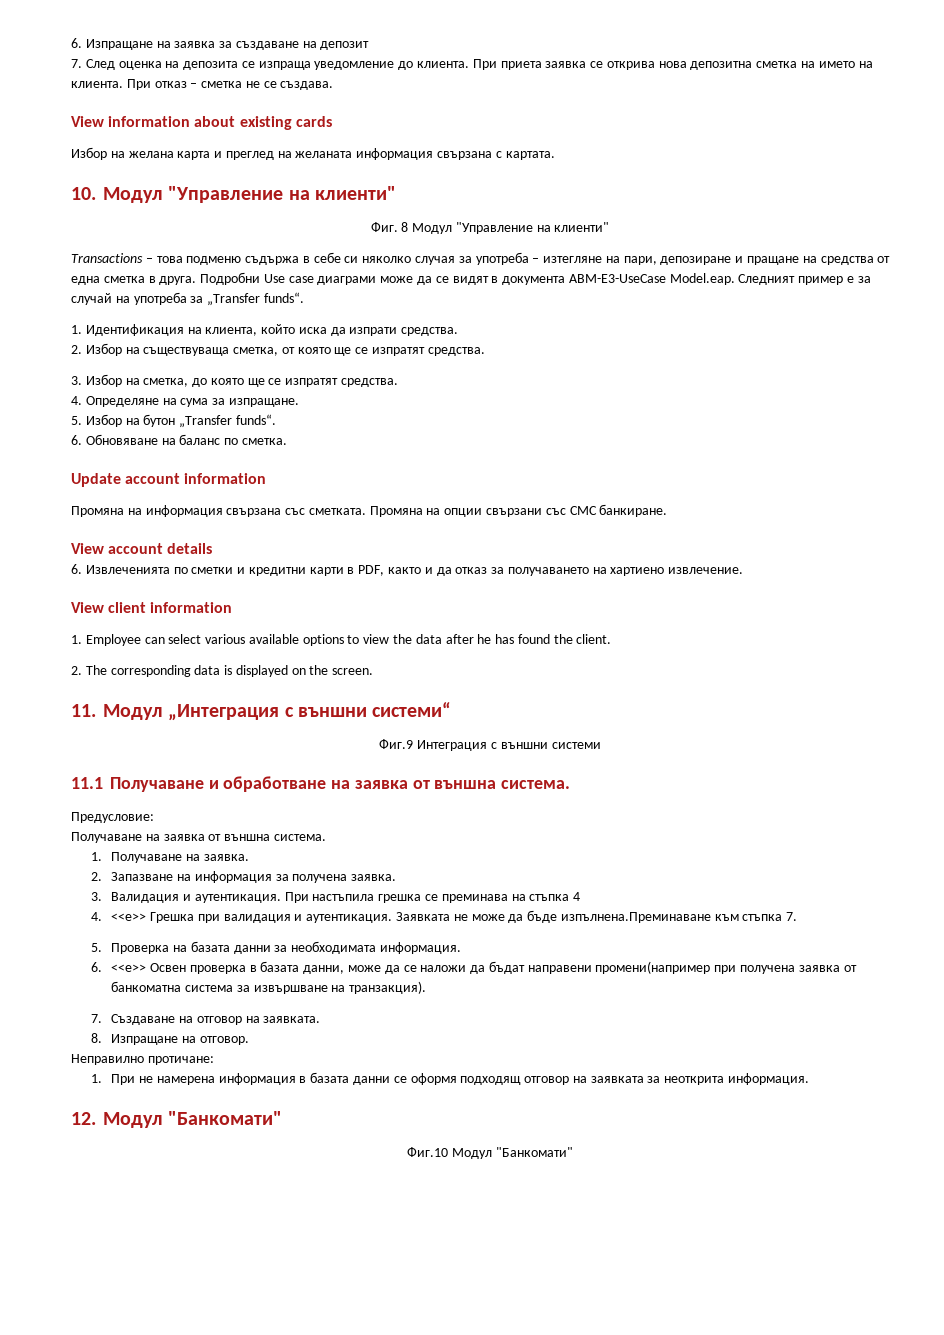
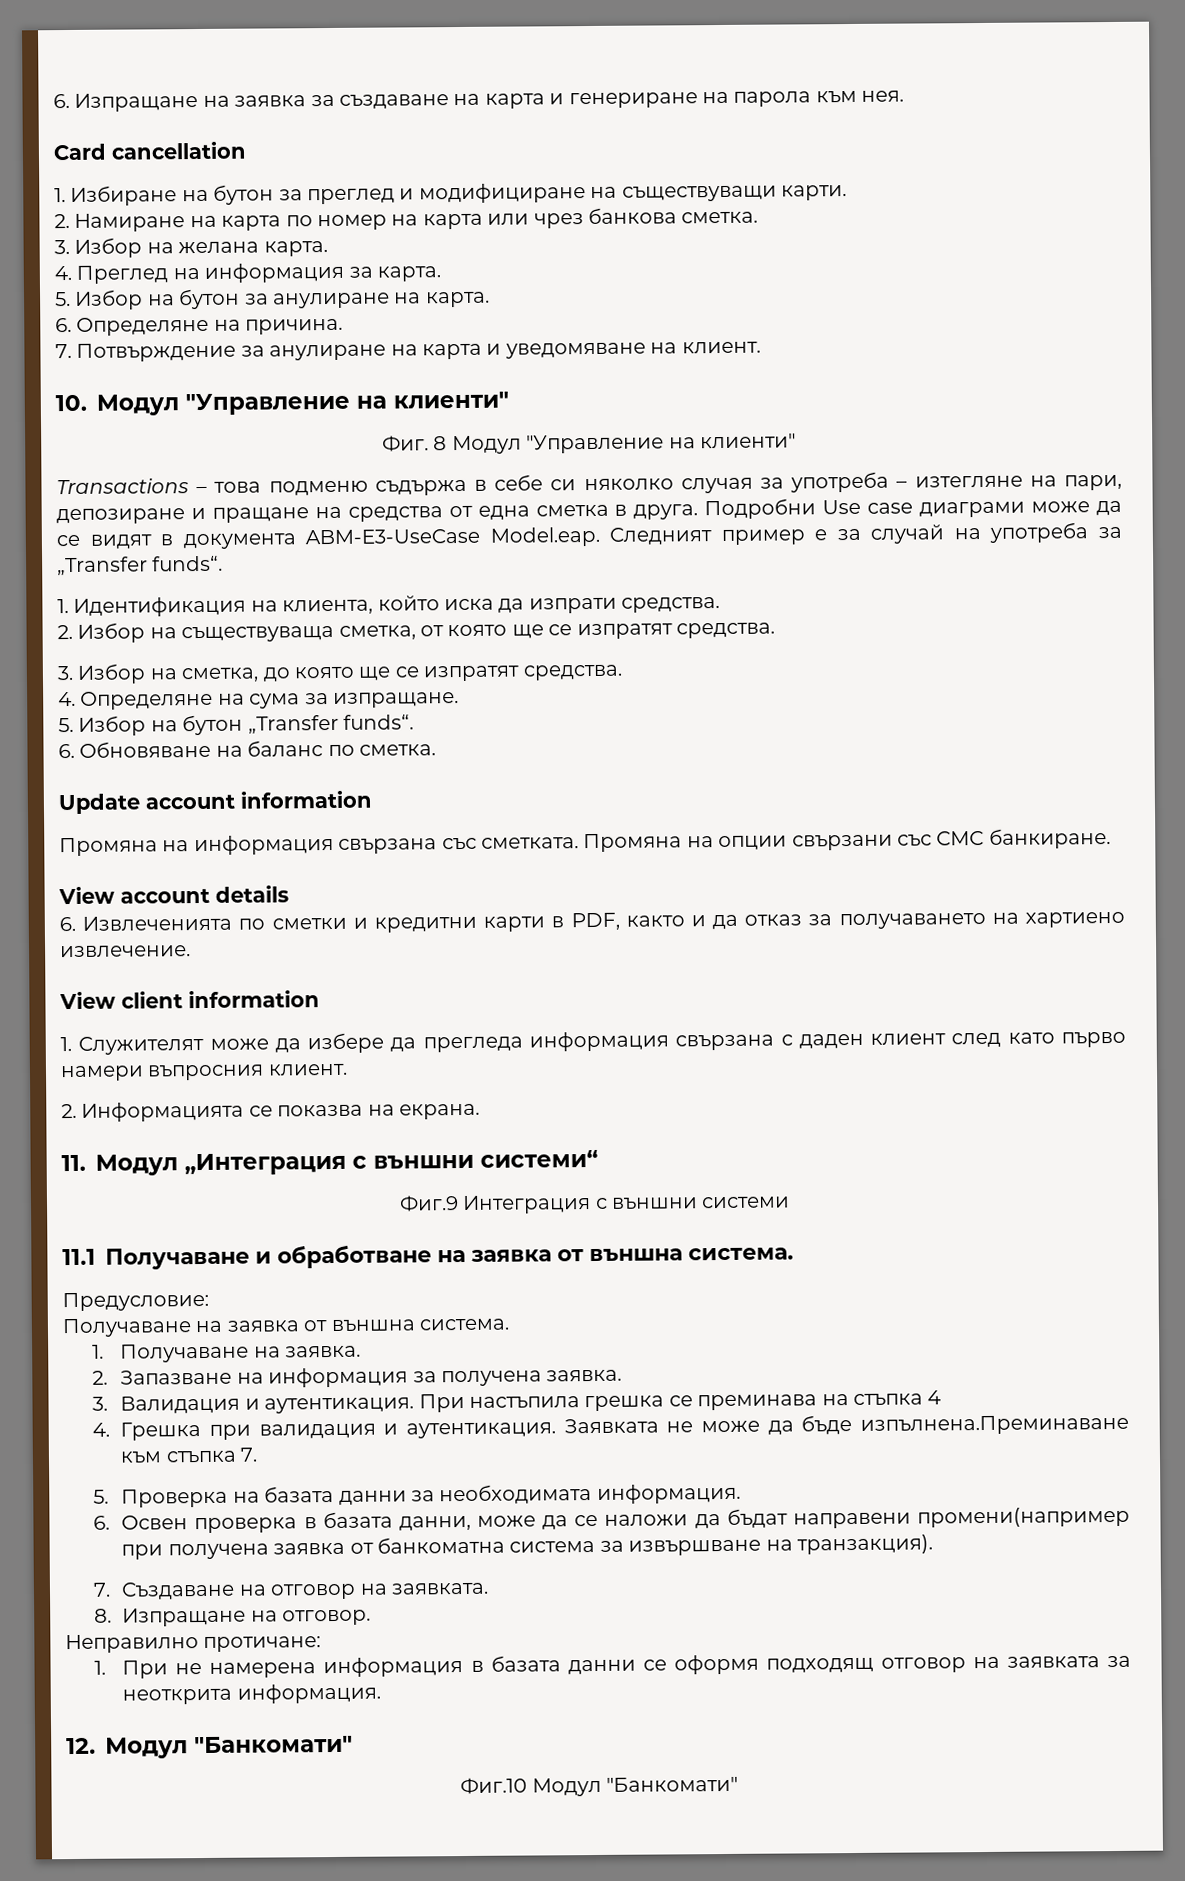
[320,41,370,50] [71,59,873,70] [71,79,334,90] [71,116,332,130] [71,147,555,160] депозит // 7. След оценка на депозита се изпраща уведомление до клиента. При приета заявка се открива нова депозитна сметка на името на клиента. При отказ – сметка не се създава. // View information about existing cards // Избор на желана карта и преглед на желаната информация свързана с картата. -> [484,90,905,109] [53,141,246,161] [54,183,847,206] [54,207,759,232] [54,237,328,258] [54,262,441,284] [55,288,490,310] [55,316,344,336] [55,341,761,362] карта и генериране на парола към нея. // Card cancellation // 1. Избиране на бутон за преглед и модифициране на съществуващи карти. // 2. Намиране на карта по номер на карта или чрез банкова сметка. // 3. Избор на желана карта. // 4. Преглед на информация за карта. // 5. Избор на бутон за анулиране на карта. // 6. Определяне на причина. // 7. Потвърждение за анулиране на карта и уведомяване на клиент.
[85,634,612,646] [71,665,374,677] Employee can select various available options to view the data after he has found the client. // 2. The corresponding data is displayed on the screen. -> [78,1031,1126,1055] [60,1063,348,1082] [61,1101,480,1122] Служителят може да избере да прегледа информация свързана с даден клиент след като първо намери въпросния клиент. // 2. Информацията се показва на екрана.
[111,913,147,921] <<e>> -> (110, 1429) none
[111,964,147,972] <<e>> -> (110, 1522) none

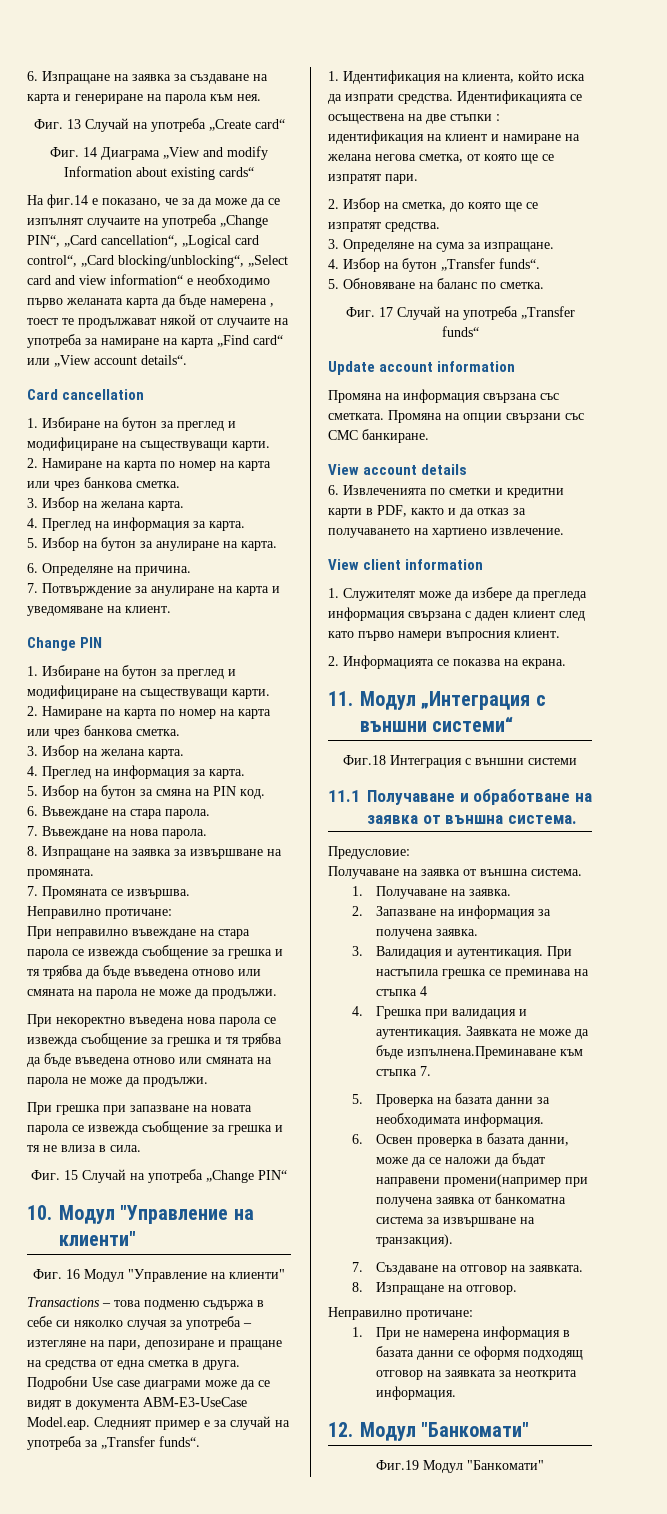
(905, 96) none -> [33,118,285,132] [50,146,268,160] [64,166,254,180] [27,194,280,208] [27,214,268,228] [27,235,259,248] [27,255,288,268] [27,274,270,288] [27,294,274,308] [27,314,289,328] [27,334,283,348] [27,355,187,367] // Фиг. 13 Случай на употреба „Create card“ // Фиг. 14 Диаграма „View and modify Information about existing cards“ // На фиг.14 е показано, че за да може да се изпълнят случаите на употреба „Change PIN“, „Card cancellation“, „Logical card control“, „Card blocking/unblocking“, „Select card and view information“ е необходимо първо желаната карта да бъде намерена , тоест те продължават някой от случаите на употреба за намиране на карта „Find card“ или „View account details“.
(761, 347) none -> [27,637,103,651] [27,665,236,679] [27,685,270,699] [27,706,271,719] [27,725,180,739] [27,745,184,759] [27,765,245,779] [27,785,265,799] [27,806,210,819] [27,826,207,839] [27,846,282,859] [27,869,94,879] [27,886,190,899] [27,906,172,919] [27,926,250,939] [27,945,283,959] [27,965,261,979] [27,989,277,999] [27,1014,276,1027] [27,1033,282,1047] [27,1053,272,1067] [27,1077,208,1087] [27,1102,252,1115] [27,1121,283,1135] [27,1145,141,1152] [31,1169,287,1183] // Change PIN // 1. Избиране на бутон за преглед и модифициране на съществуващи карти. // 2. Намиране на карта по номер на карта или чрез банкова сметка. // 3. Избор на желана карта. // 4. Преглед на информация за карта. // 5. Избор на бутон за смяна на PIN код. // 6. Въвеждане на стара парола. // 7. Въвеждане на нова парола. // 8. Изпращане на заявка за извършване на промяната. // 7. Промяната се извършва. // Неправилно протичане: // При неправилно въвеждане на стара парола се извежда съобщение за грешка и тя трябва да бъде въведена отново или смяната на парола не може да продължи. // При некоректно въведена нова парола се извежда съобщение за грешка и тя трябва да бъде въведена отново или смяната на парола не може да продължи. // При грешка при запазване на новата парола се извежда съобщение за грешка и тя не влиза в сила. // Фиг. 15 Случай на употреба „Change PIN“
[433,436,448,451] 8 -> [66,1269,80,1279] 16
[57,622,335,643] // 2. Избор на съществуваща -> [457,90,582,104] [328,114,500,124] [328,130,580,144] [327,154,416,161] Идентификацията се осъществена на две стъпки : идентификация на клиент и намиране на желана негова
[675,622,775,639] [57,665,73,681] средства. // 3. -> [385,174,418,184] [328,199,339,209] пари. // 2.
[58,691,76,707] 4. -> [328,239,339,249] 3.
[58,717,74,733] 5. -> [328,259,339,269] 4.
[58,743,75,759] 6. -> [328,279,339,289] 5.
(436, 750) none -> [345,306,575,320] [441,326,479,337] // Фиг. 17 Случай на употреба „Transfer funds“
[398,1195,459,1212] Фиг.9 -> [343,755,386,765] Фиг.18
[460,1777,528,1795] Фиг.10 -> [376,1460,419,1470] Фиг.19

